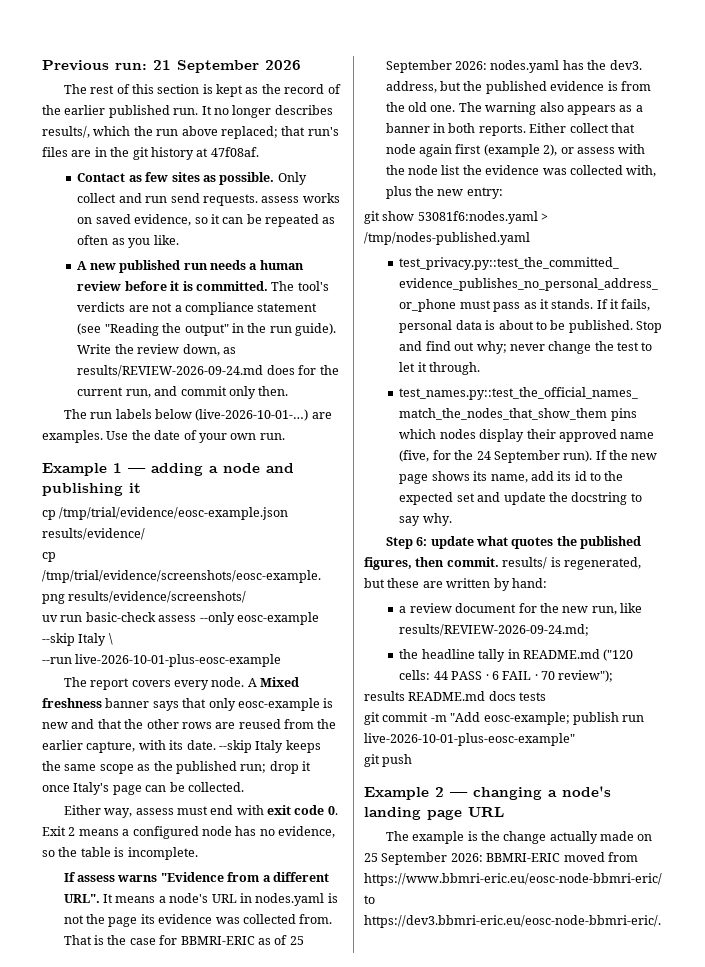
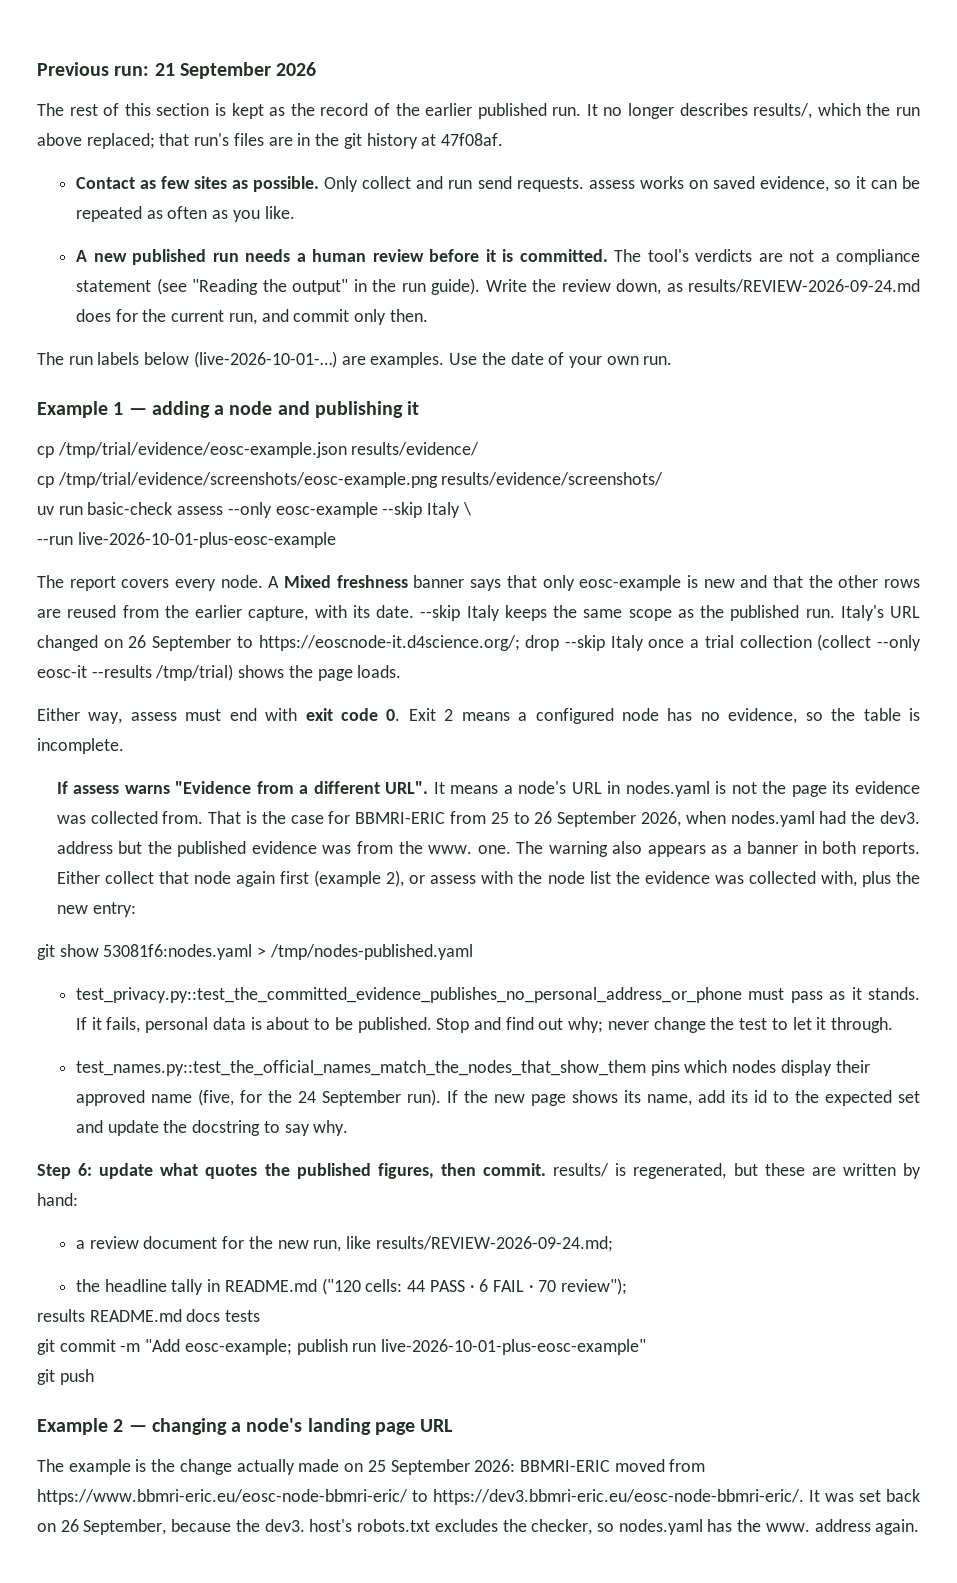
[240,761,311,774] [42,782,244,795] run; drop it once Italy's page can be collected. -> [805,605,920,621] [37,634,921,651] [37,664,402,681] run. Italy's URL changed on 26 September to https://eoscnode-it.d4science.org/; drop --skip Italy once a trial collection (collect --only eosc-it --results /tmp/trial) shows the page loads.
[257,935,304,945] [385,60,642,73] [385,81,437,93] as of 25 September 2026: nodes.yaml has the dev3. address, -> [449,811,921,827] [56,841,113,854] from 25 to 26 September 2026, when nodes.yaml had the dev3. address
[607,81,651,91] [385,102,427,112] is from the old -> [322,841,473,854] was from the www.
(661, 921) none -> [809,1489,920,1502] [37,1519,920,1535] It was set back on 26 September, because the dev3. host's robots.txt excludes the checker, so nodes.yaml has the www. address again.

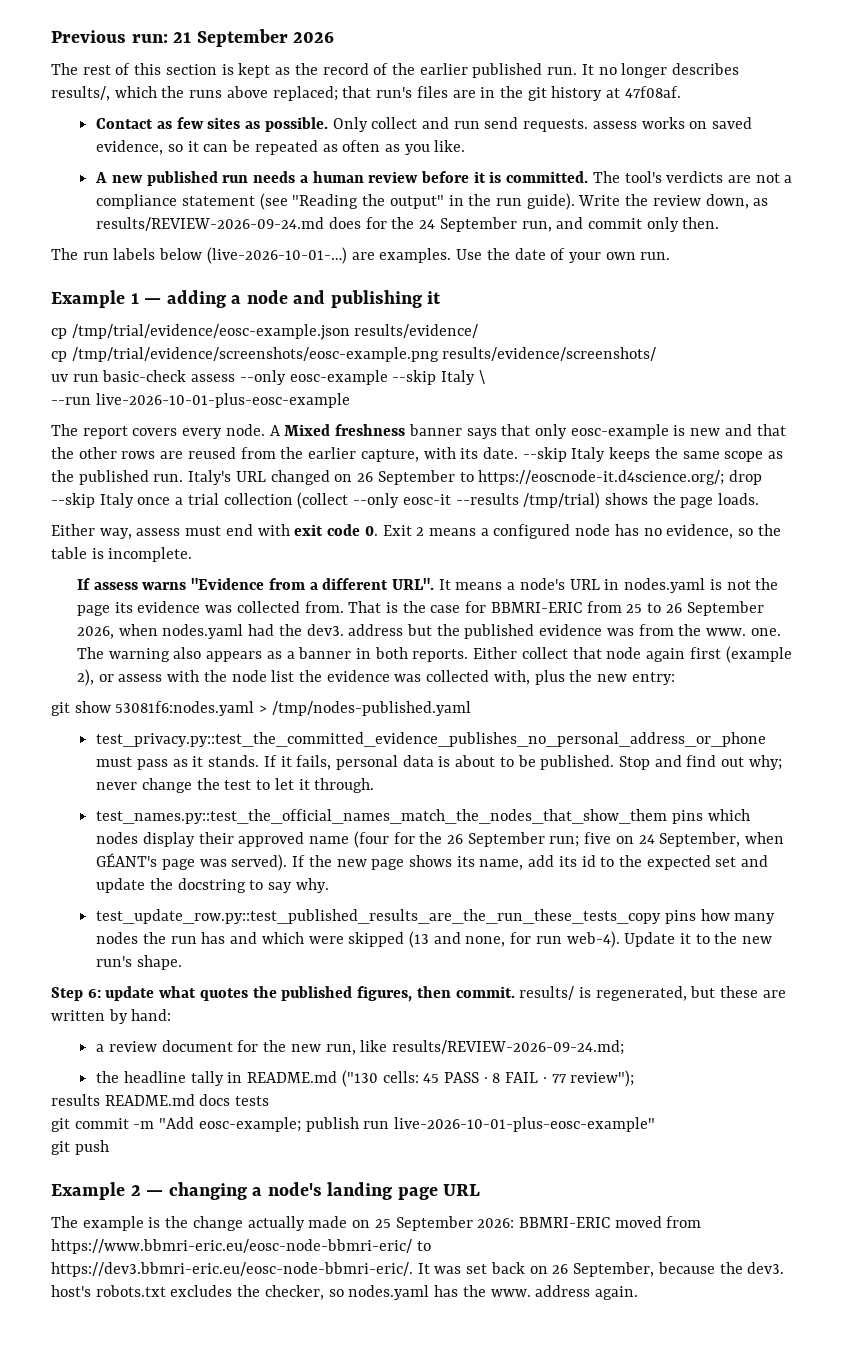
[896,107,921,116] run -> [189,90,223,98] runs
[171,310,225,322] current -> [419,217,517,232] 24 September
[198,1089,442,1106] (five, for the 24 September run). -> [353,831,785,848] [96,853,288,871] (four for the 26 September run; five on 24 September, when GÉANT's page was served).
(349, 1128) none -> [96,909,776,924] [96,931,773,948] [96,955,182,970] // test_update_row.py::test_published_results_are_the_run_these_tests_copy pins how many nodes the run has and which were skipped (13 and none, for run web-4). Update it to the new run's shape.
[321,1278,426,1295] ("120 cells: 44 -> [341,1070,440,1087] ("130 cells: 45
[479,1279,489,1292] 6 -> [492,1073,501,1083] 8
[538,1280,557,1292] 70 -> [551,1074,567,1083] 77

